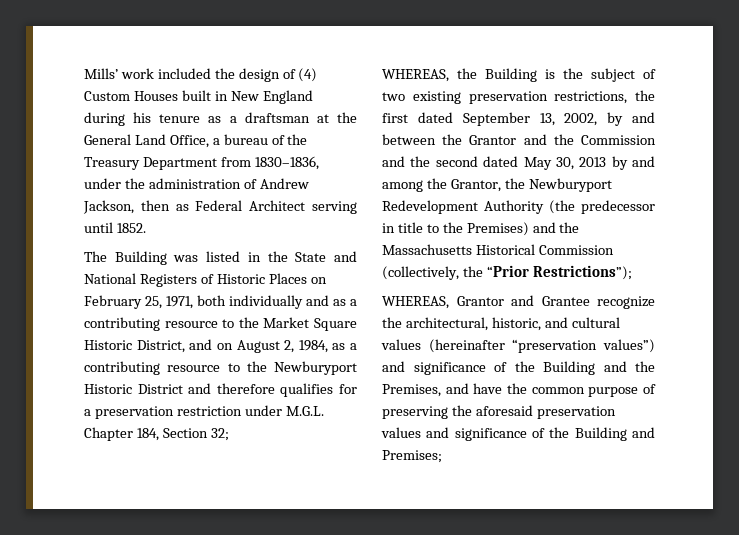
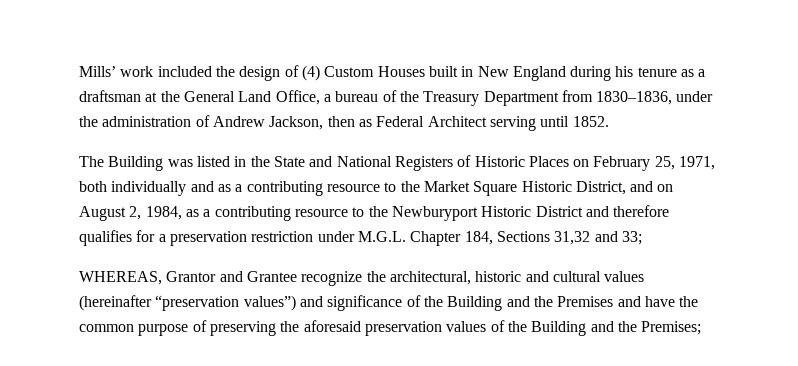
[162,428,229,441] [382,68,656,82] [382,90,655,104] [382,112,655,126] [382,134,656,145] [382,156,655,170] [382,178,612,192] [382,200,655,214] [382,222,580,236] [382,244,614,255] [382,265,632,280] Section 32; // WHEREAS, the Building is the subject of two existing preservation restrictions, the first dated September 13, 2002, by and between the Grantor and the Commission and the second dated May 30, 2013 by and among the Grantor, the Newburyport Redevelopment Authority (the predecessor in title to the Premises) and the Massachusetts Historical Commission (collectively, the “Prior Restrictions”); -> [496,231,642,245] Sections 31,32 and 33;
[491,317,541,331] historic, -> [475,271,522,282] historic
[382,384,441,397] Premises, -> [557,296,614,307] Premises
[426,427,655,441] and significance of the Building and -> [490,320,637,336] of the Building and the

